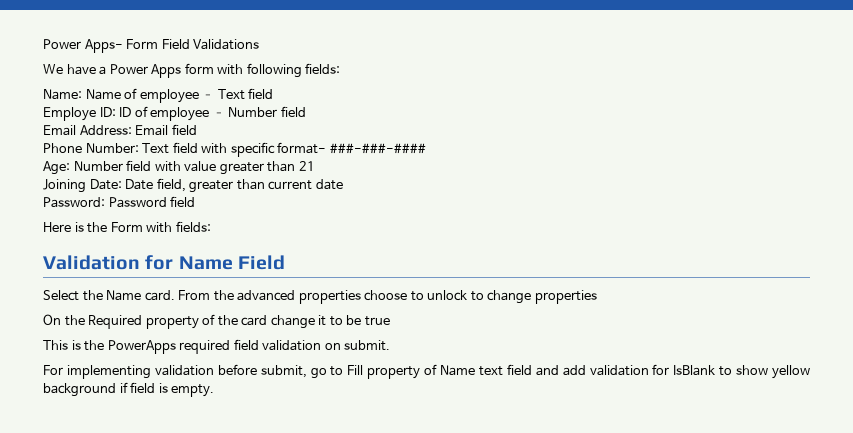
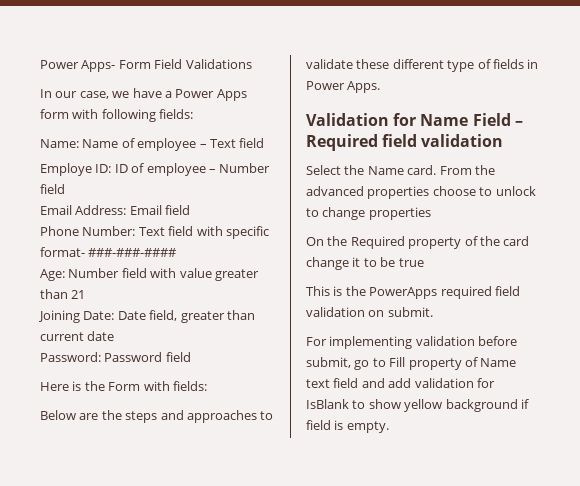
[43,64,63,74] We -> [40,89,130,99] In our case, we
(211, 226) none -> [40,410,274,423] [306,59,539,72] [306,81,381,93] // Below are the steps and approaches to validate these different type of fields in Power Apps.
(285, 262) none -> [514,121,523,126] [306,134,504,151] – Required field validation

